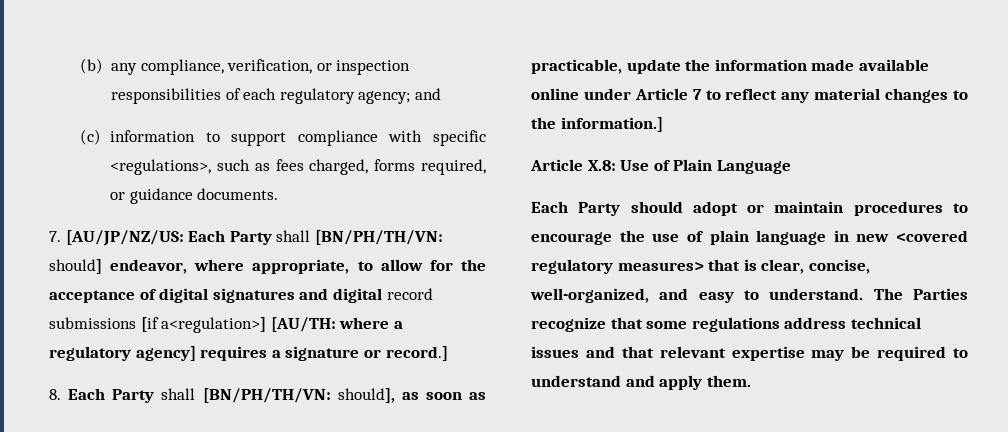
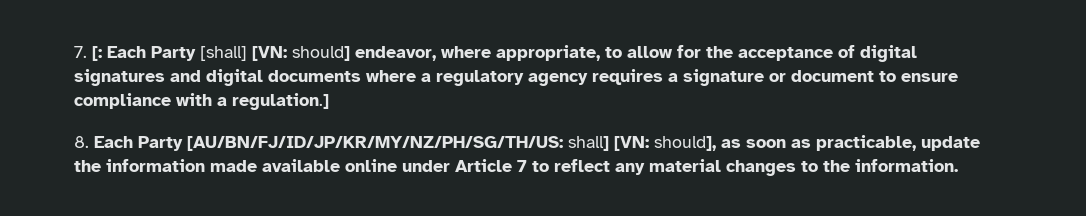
[79,58,411,75] [111,88,441,104] [79,129,486,146] [110,159,486,175] [110,188,279,204] [49,230,443,246] (b) any compliance, verification, or inspection responsibilities of each regulatory agency; and // (c) information to support compliance with specific <regulations>, such as fees charged, forms required, or guidance documents. // 7. [AU/JP/NZ/US: Each Party shall [BN/PH/TH/VN: -> [74,46,287,61] 7. [: Each Party [shall] [VN:
[386,288,433,300] [49,317,336,333] record submissions [if a<regulation>] [AU/TH: -> [268,70,361,82] documents
[135,346,196,361] agency] -> [528,73,588,86] agency
[385,346,448,361] record.] -> [791,70,958,82] [74,93,329,110] document to ensure compliance with a regulation.]
[161,388,331,403] shall [BN/PH/TH/VN: -> [187,136,649,151] [AU/BN/FJ/ID/JP/KR/MY/NZ/PH/SG/TH/US: shall] [VN:
[560,117,663,132] [530,159,791,174] [531,201,968,216] [531,230,968,245] [531,259,870,274] [530,288,968,303] [531,317,921,332] [531,346,968,361] [531,375,751,390] information.] // Article X.8: Use of Plain Language // Each Party should adopt or maintain procedures to encourage the use of plain language in new <covered regulatory measures> that is clear, concise, well-organized, and easy to understand. The Parties recognize that some regulations address technical issues and that relevant expertise may be required to understand and apply them. -> [855,159,958,172] information.

